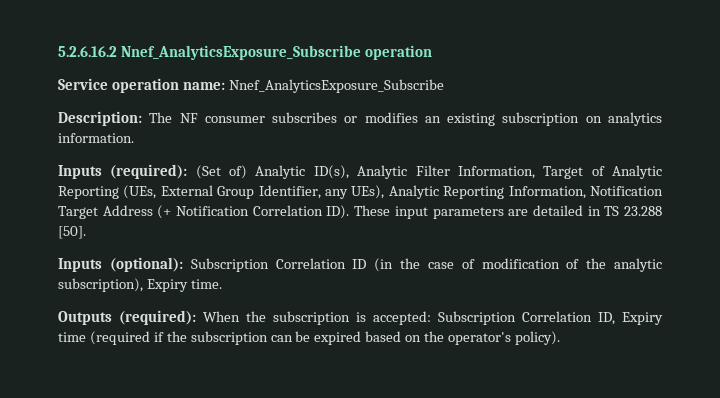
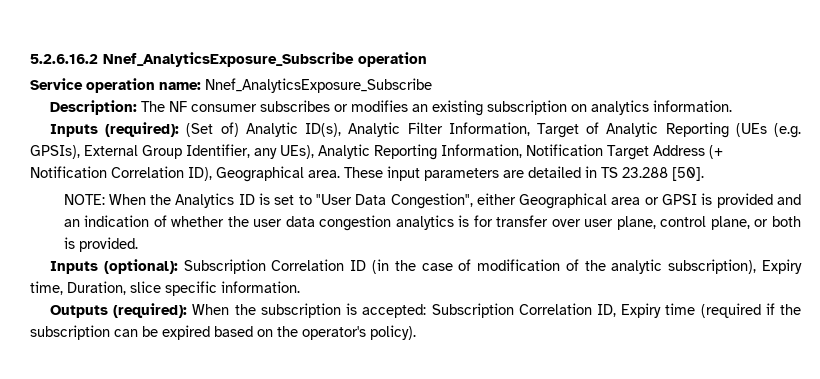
[123,185,157,199] (UEs, -> [735,123,802,138] [30,145,80,159] (UEs (e.g. GPSIs),
[326,205,350,219] ID). -> [188,166,340,182] ID), Geographical area.
(86, 232) none -> [63,193,801,209] [63,215,802,231] [63,237,138,252] // NOTE: When the Analytics ID is set to "User Data Congestion", either Geographical area or GPSI is provided and an indication of whether the user data congestion analytics is for transfer over user plane, control plane, or both is provided.
[190,279,222,289] time. -> [30,281,300,296] time, Duration, slice specific information.

